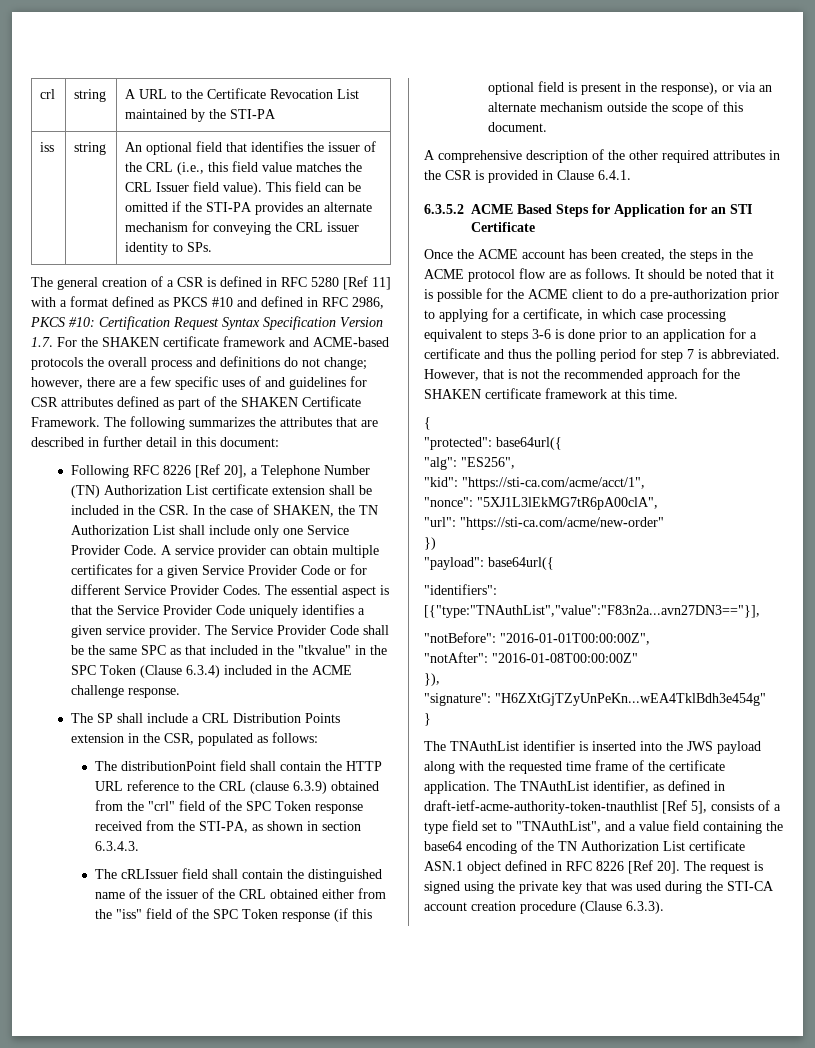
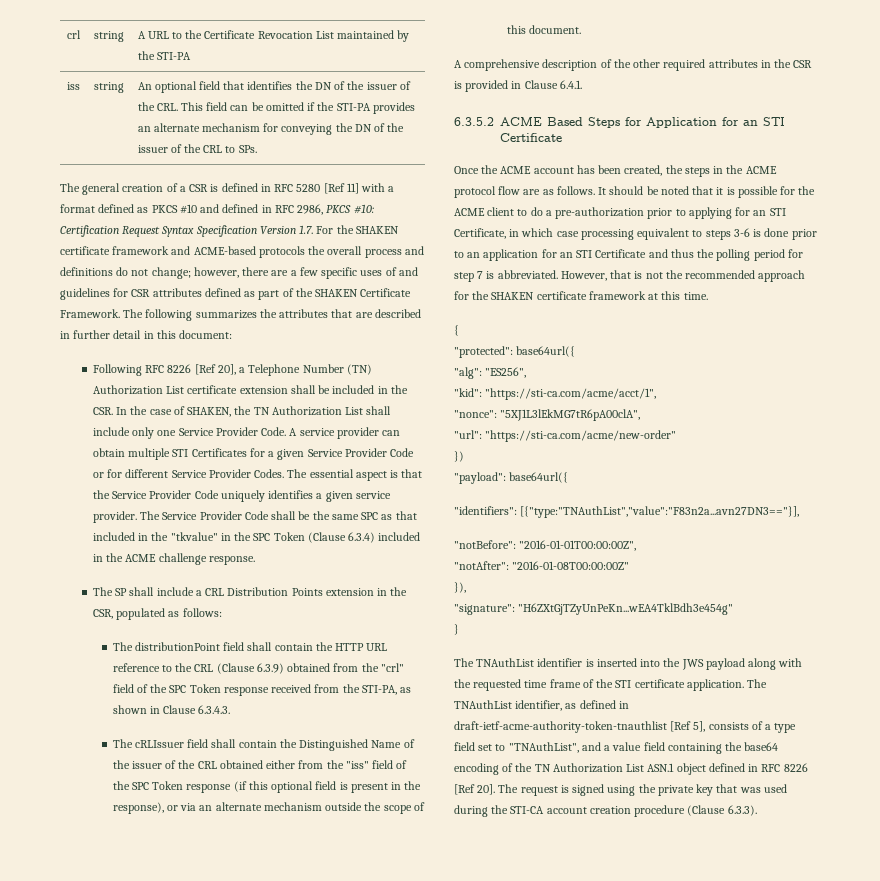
[328,141,377,152] [125,161,363,175] [125,181,263,195] issuer of the CRL (i.e., this field value matches the CRL Issuer field value). -> [314,81,411,90] [137,102,178,111] DN of the issuer of the CRL.
[296,222,360,232] [125,242,169,255] CRL issuer identity -> [354,123,405,132] [137,144,223,153] DN of the issuer of the CRL
[70,564,132,575] certificates -> [172,448,247,457] STI Certificates
[249,781,289,794] (clause -> [216,663,255,674] (Clause
[321,821,361,831] section -> [163,705,197,714] Clause
[307,869,382,882] [94,892,125,899] distinguished name -> [299,739,402,751] Distinguished Name
[513,308,583,321] a certificate, -> [753,208,786,216] [454,228,506,239] an STI Certificate,
[750,332,757,339] [424,348,480,359] a certificate -> [559,249,647,258] an STI Certificate
(665, 766) none -> [615,680,632,688] STI
[689,840,745,851] certificate -> (645, 768) none

